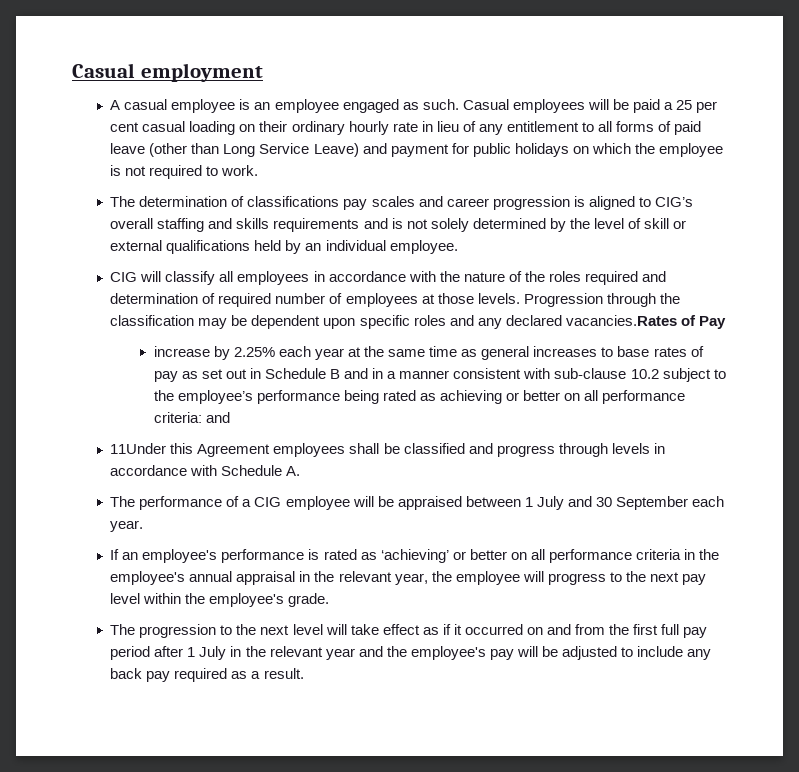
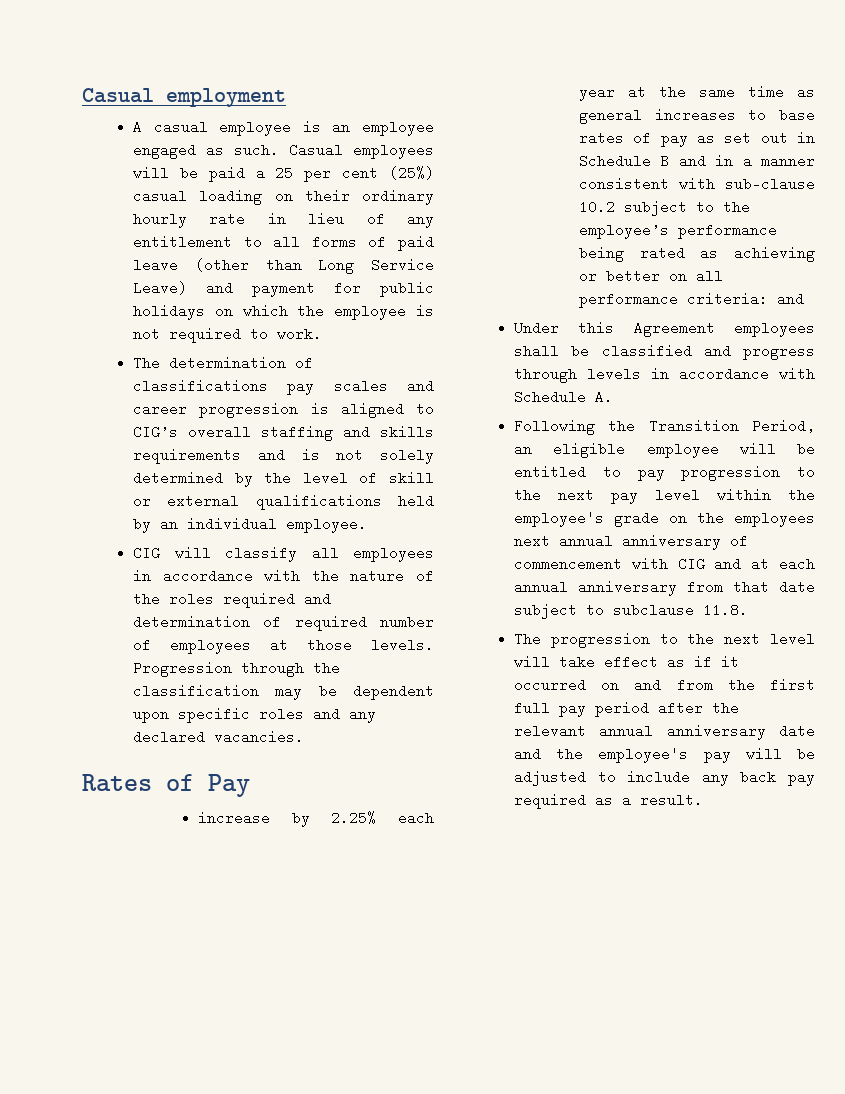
(140, 127) none -> [389,166,434,180] (25%)
[565,315,677,326] vacancies.Rates -> [214,730,305,744] [82,774,152,792] vacancies. // Rates
[110,443,167,454] 11Under -> [514,321,560,335] Under
[110,496,725,510] [110,520,144,532] [110,549,720,563] [110,571,606,585] The performance of a CIG employee will be appraised between 1 July and 30 September each year. // If an employee's performance is rated as ‘achieving’ or better on all performance criteria in the employee's annual appraisal in the relevant year, the employee will progress -> [514,419,815,435] [514,442,815,458] [514,465,781,481] Following the Transition Period, an eligible employee will be entitled to pay progression
[288,593,330,607] grade. -> [614,511,815,527] [514,534,749,550] [514,557,815,571] [514,580,815,596] [514,603,749,619] grade on the employees next annual anniversary of commencement with CIG and at each annual anniversary from that date subject to subclause 11.8.
[187,646,355,660] 1 July in the relevant year -> [712,701,740,715] [514,724,815,740] the relevant annual anniversary date

